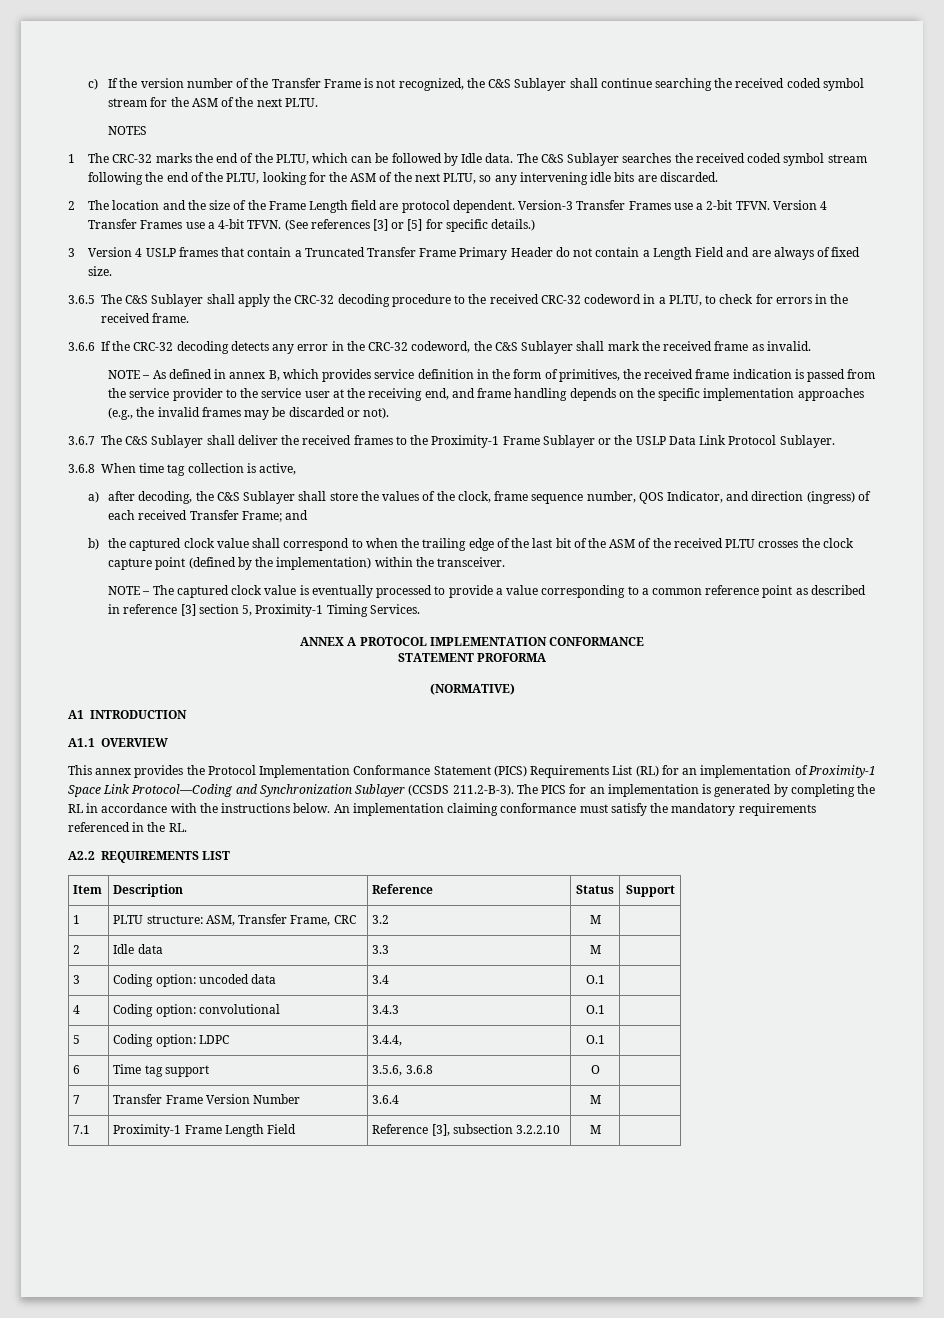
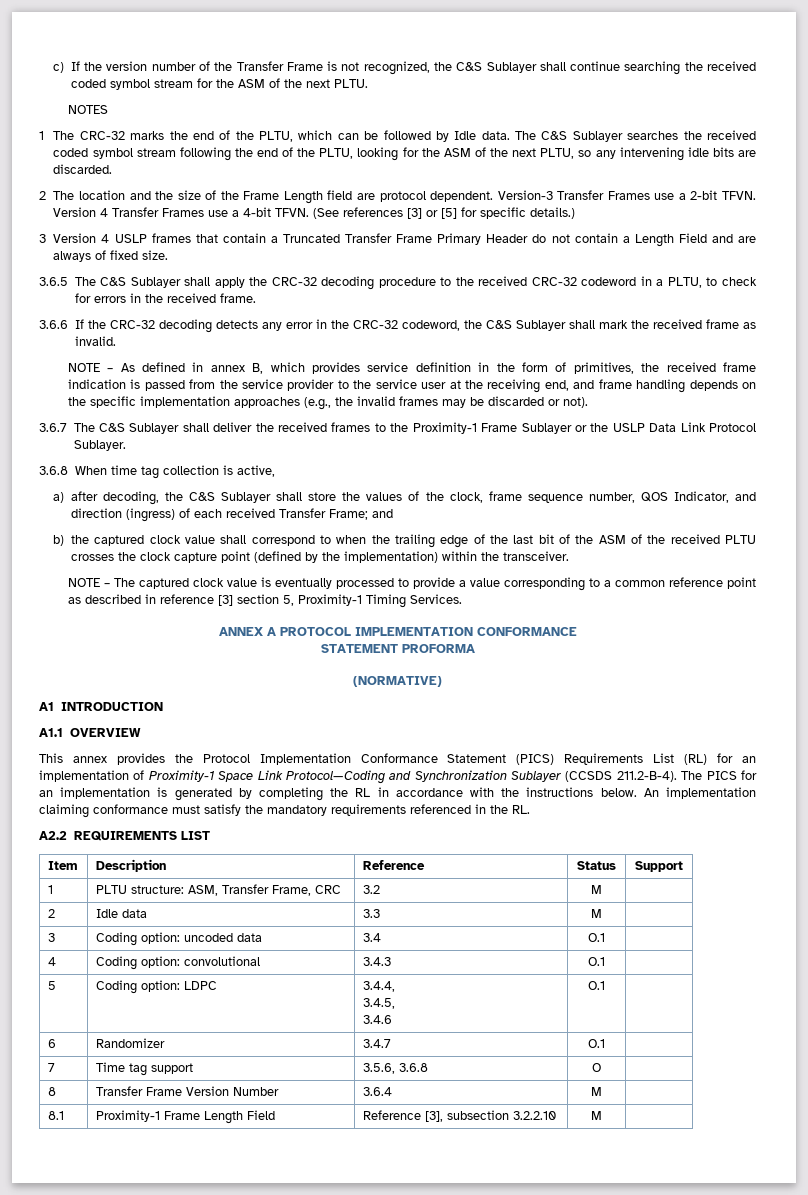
[452,784,514,796] 211.2-B-3). -> [616,771,677,782] 211.2-B-4).
(403, 1040) none -> [362,998,395,1009] [362,1015,392,1024] // 3.4.5, // 3.4.6
(81, 1069) none -> [95,1038,165,1048] [362,1039,391,1048] [588,1039,605,1048] [47,1063,55,1072] | Randomizer | 3.4.7 | O.1 | // 7
[73,1095,81,1104] 7 -> [47,1087,56,1096] 8
[73,1125,91,1134] 7.1 -> [47,1111,64,1120] 8.1

